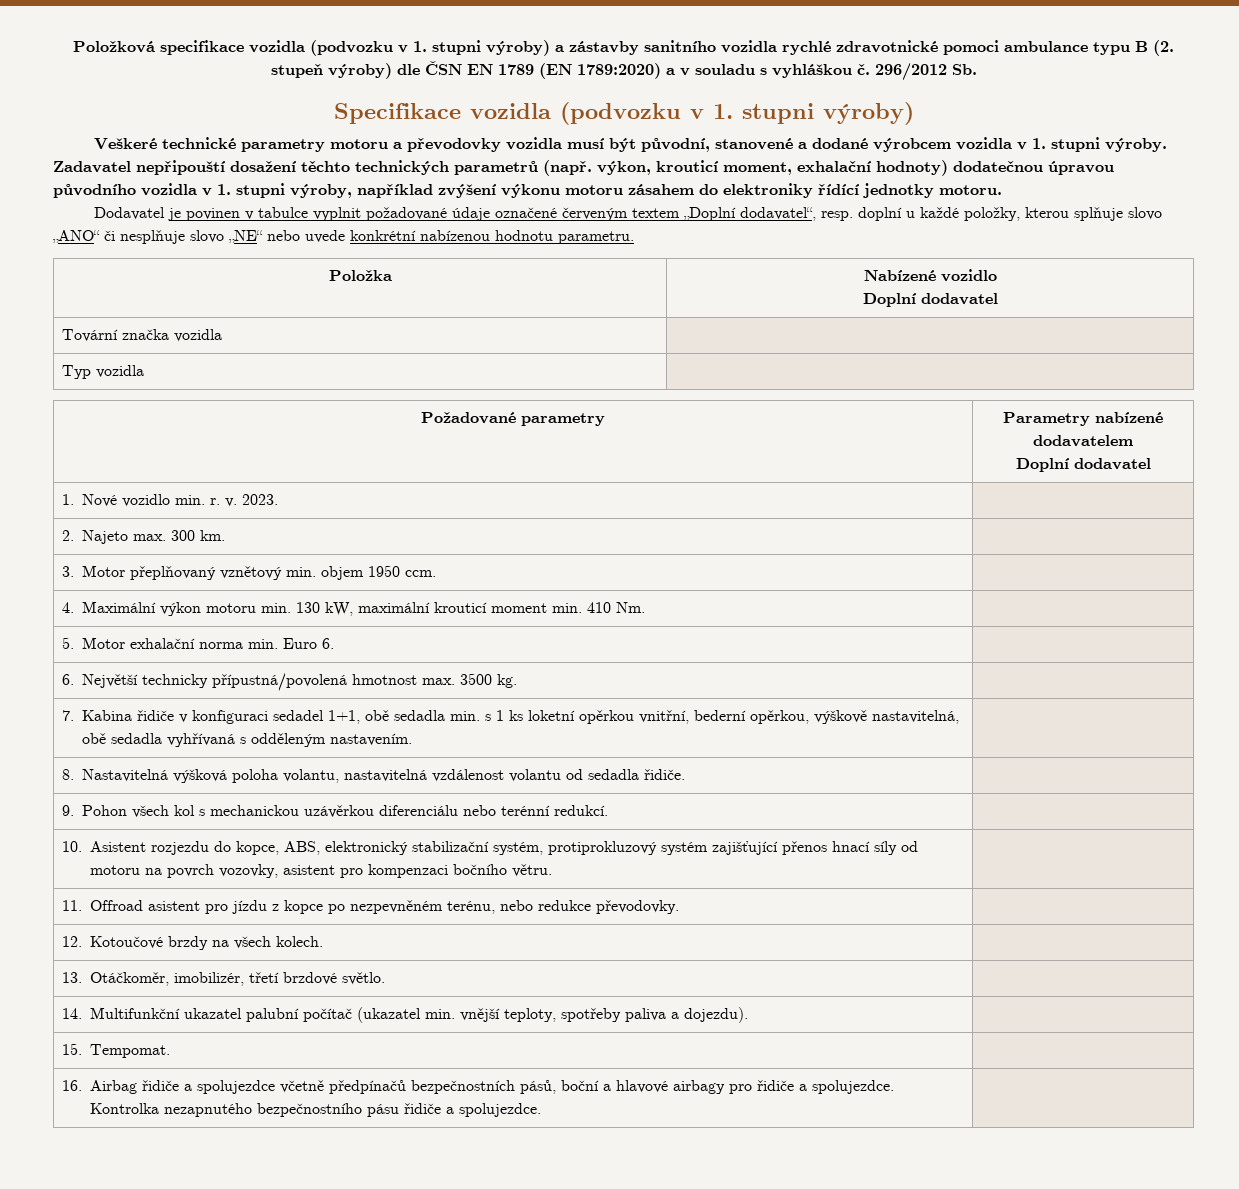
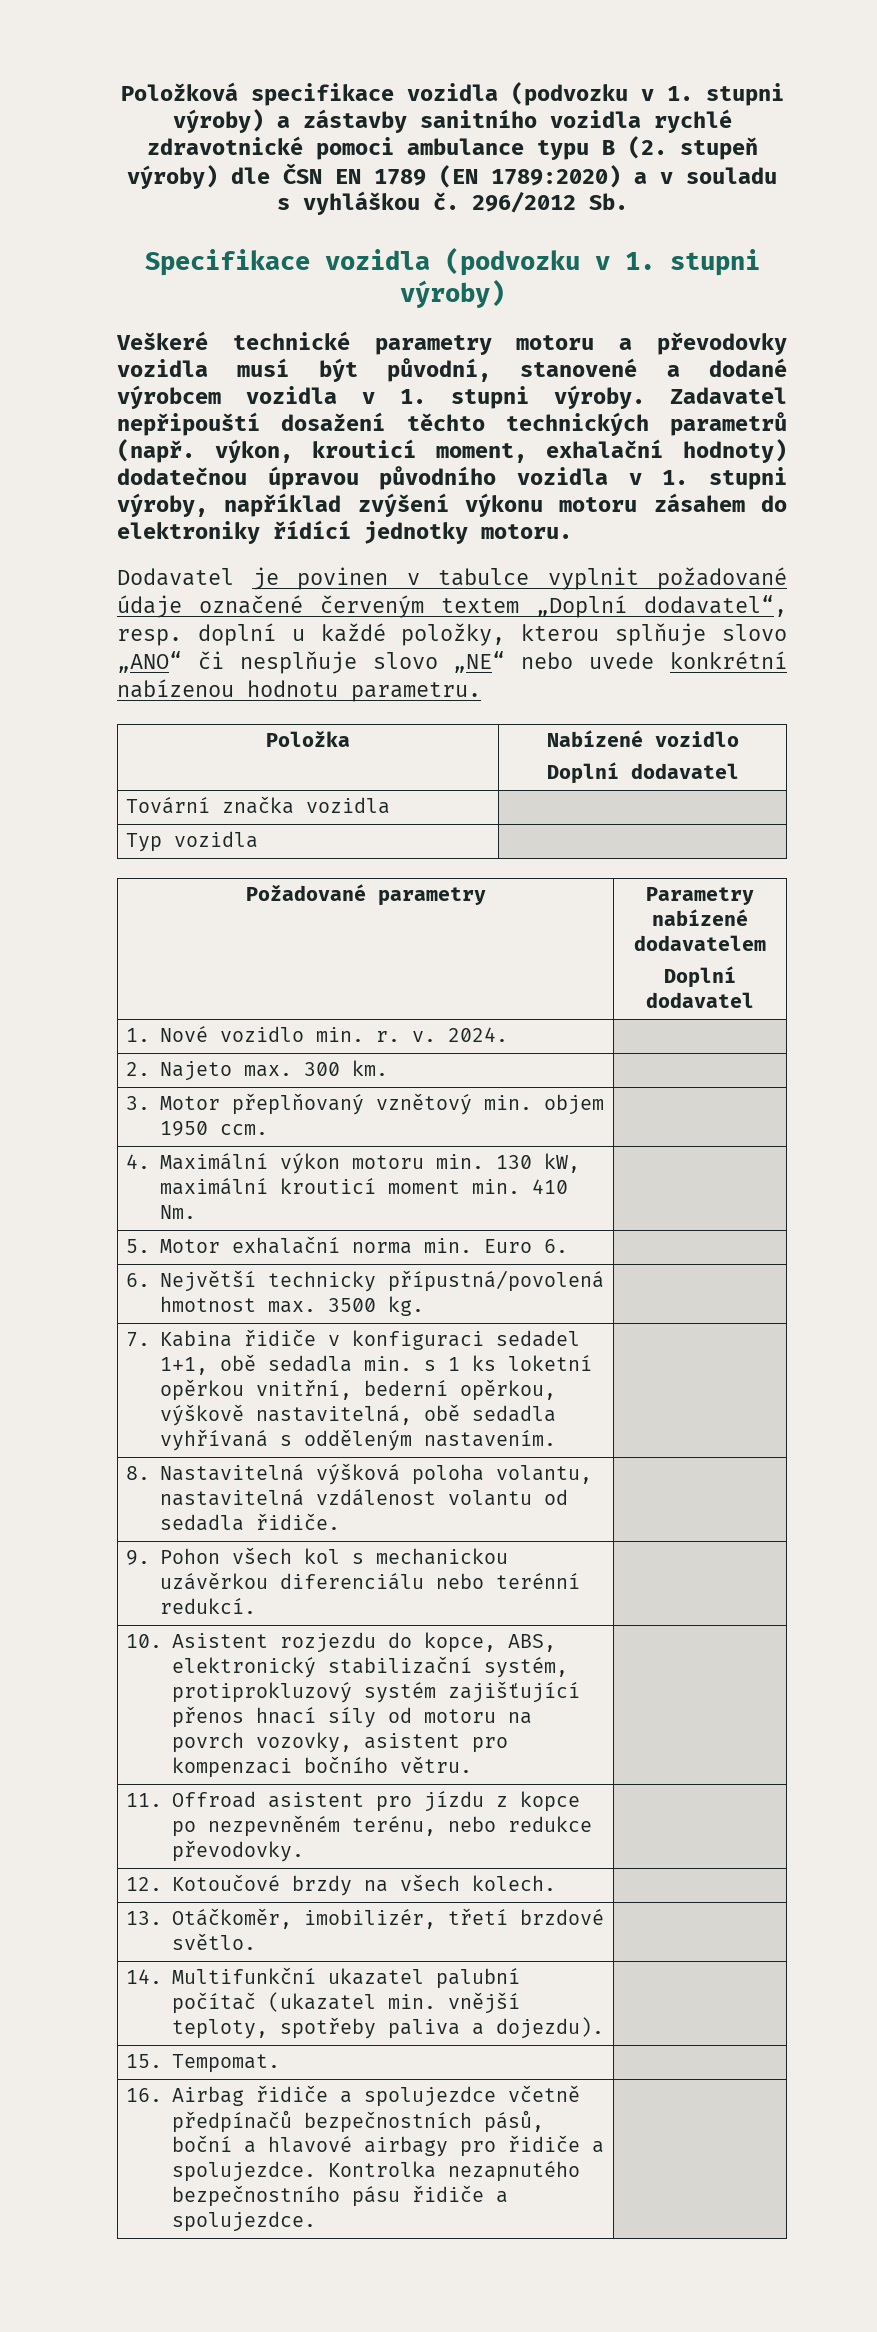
[241,494,278,505] 2023. -> [447,1027,508,1042] 2024.

